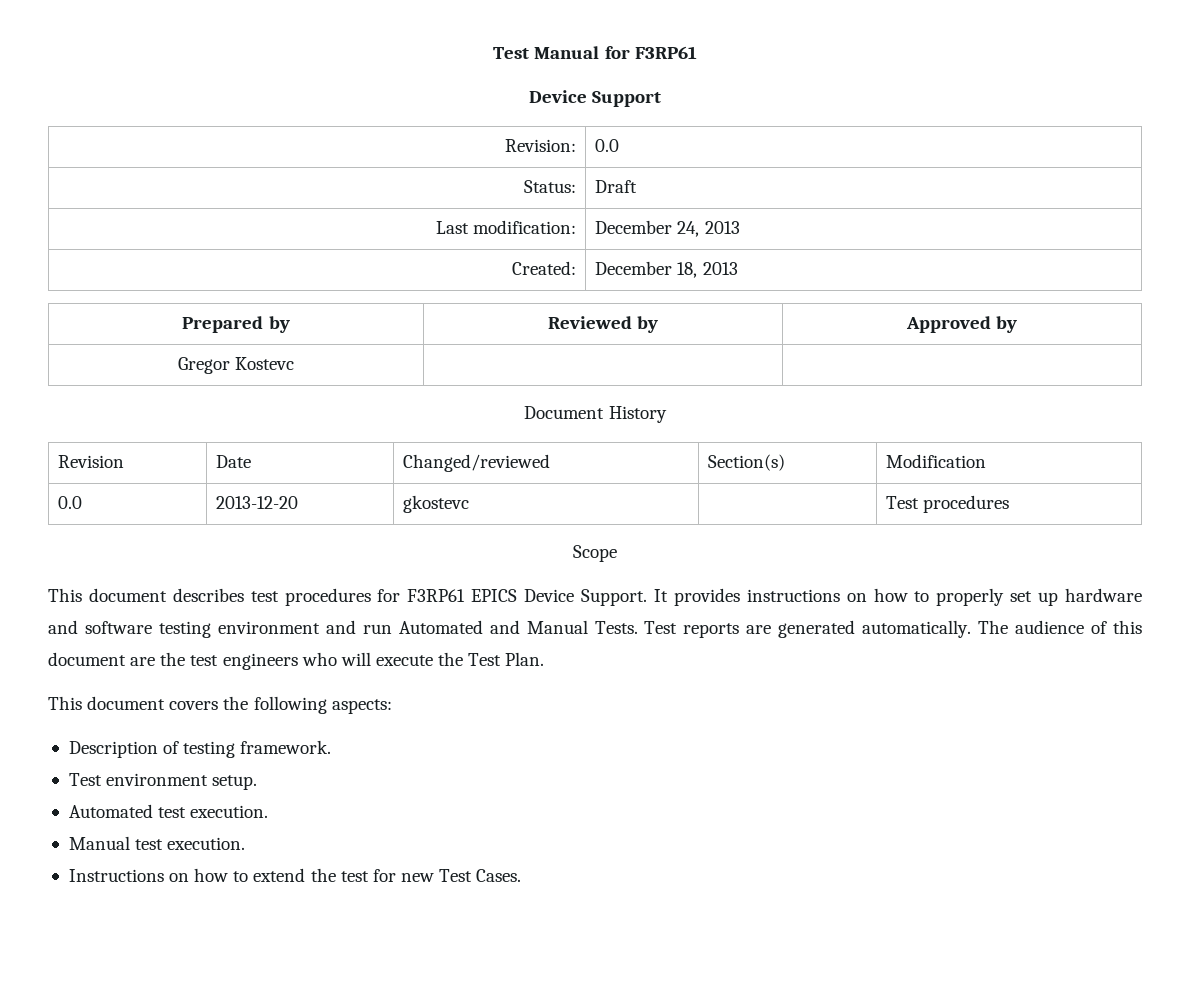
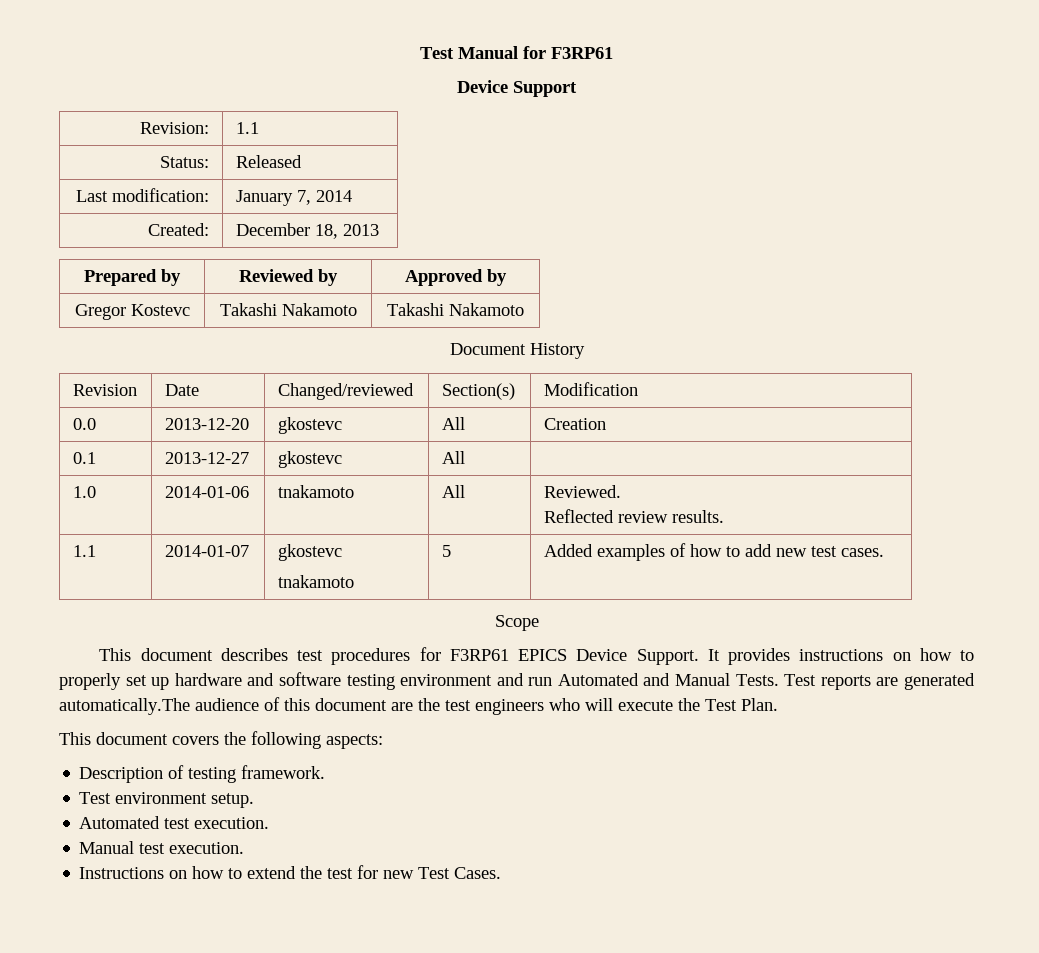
[595,139,620,152] 0.0 -> [235,122,259,134] 1.1
[595,180,638,193] Draft -> [235,155,302,168] Released
[595,220,740,237] December 24, 2013 -> [235,190,352,206] January 7, 2014
(295, 363) | -> [219,303,357,316] [387,303,524,316] Takashi Nakamoto | Takashi Nakamoto
[886,495,1010,513] | Test procedures -> [441,417,465,430] [543,418,606,430] [72,452,96,464] [164,452,249,464] [277,451,342,468] [441,451,465,464] [72,486,96,498] [164,486,249,498] [277,485,354,498] [441,485,465,498] [543,485,621,498] [543,509,724,523] [72,545,96,557] [164,545,249,557] [277,544,342,561] [277,575,354,588] [441,545,451,557] [543,543,884,561] All | Creation // 0.1 | 2013-12-27 | gkostevc | All | // 1.0 | 2014-01-06 | tnakamoto | All | Reviewed. // Reflected review results. // 1.1 | 2014-01-07 | gkostevc // tnakamoto | 5 | Added examples of how to add new test cases.
[862,620,1009,638] automatically. The -> [59,698,190,715] automatically.The

